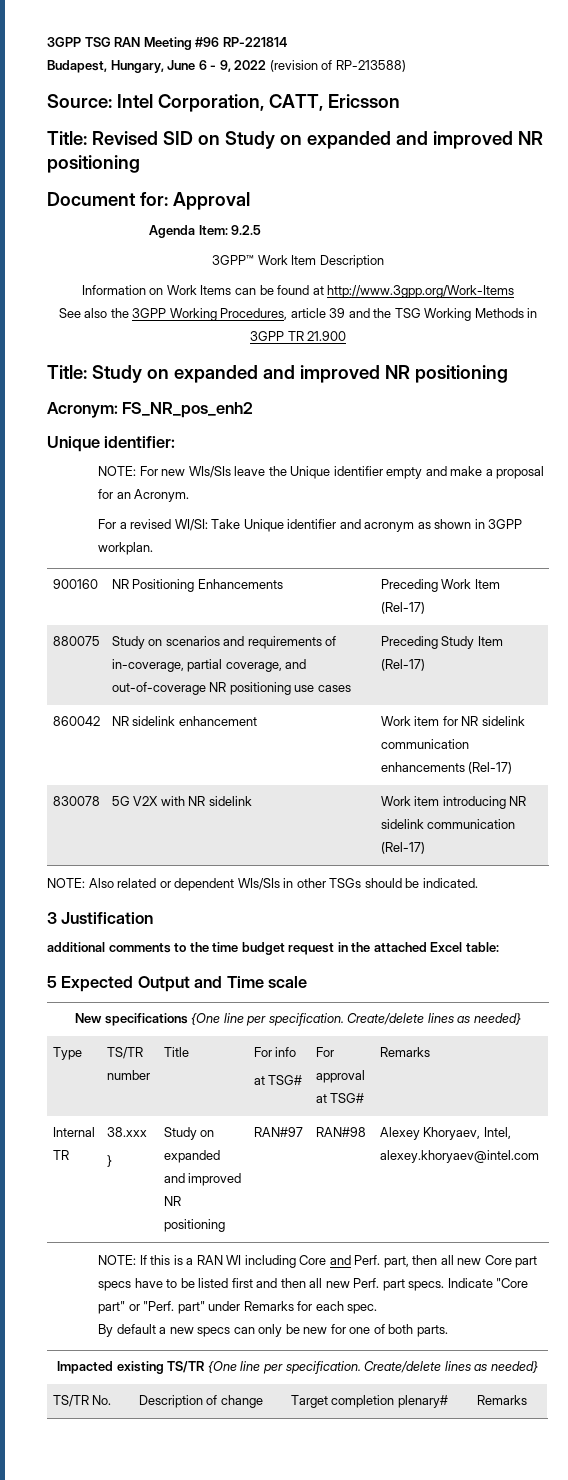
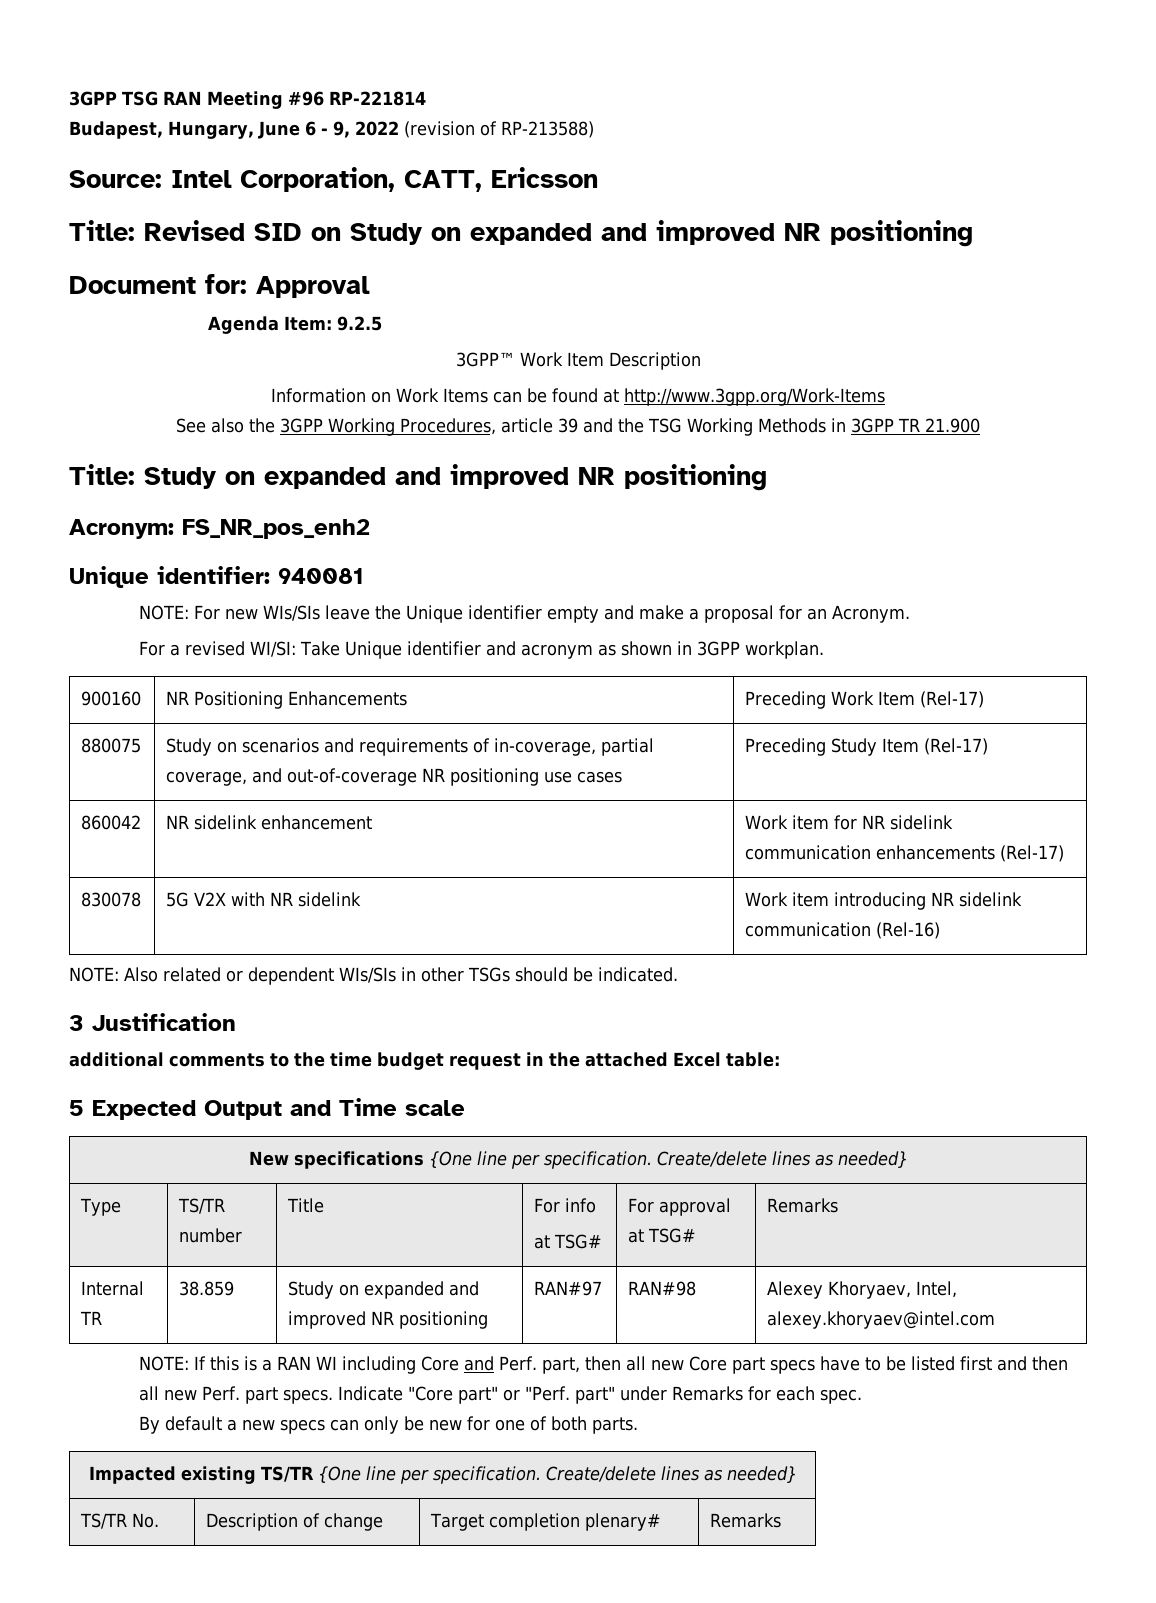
(176, 442) none -> [278,568,364,584] 940081
[380,842,425,854] (Rel-17) -> [876,922,941,939] (Rel-16)
[106,1127,147,1137] [106,1155,112,1167] 38.xxx // } -> [179,1281,235,1296] 38.859

